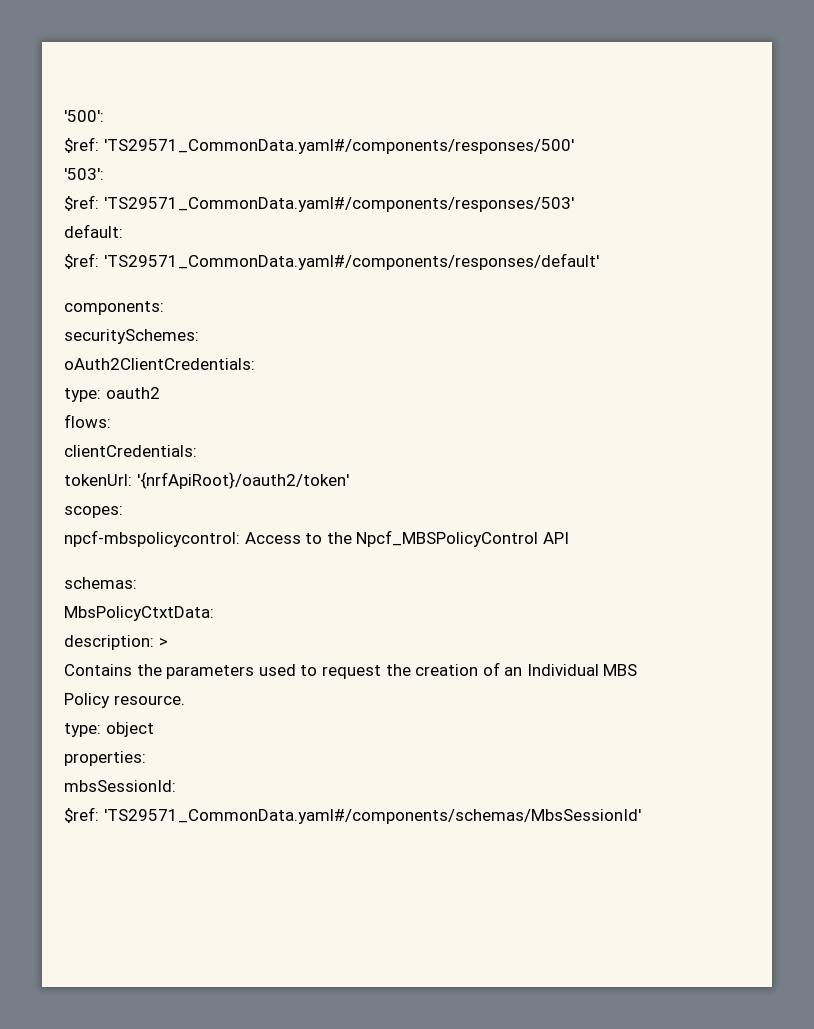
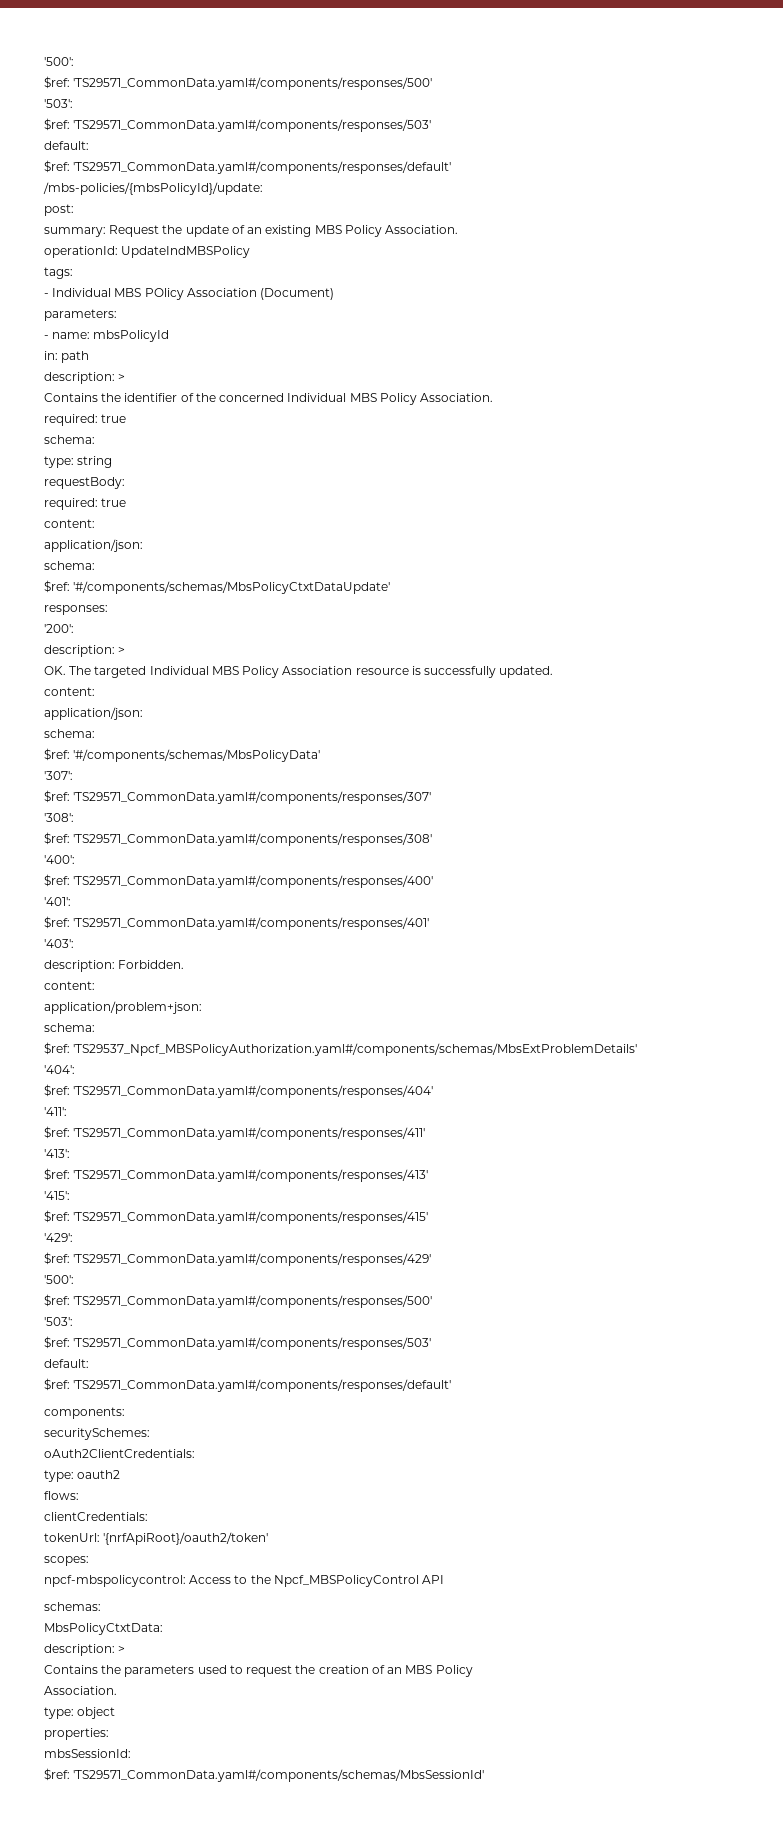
[64,110,104,122] [64,137,574,154] [64,168,104,180] [64,195,574,212] [64,224,123,238] [64,253,599,270] '500': // $ref: 'TS29571_CommonData.yaml#/components/responses/500' // '503': // $ref: 'TS29571_CommonData.yaml#/components/responses/503' // default: // $ref: 'TS29571_CommonData.yaml#/components/responses/default' -> [44,57,74,66] [44,76,433,90] [44,99,73,108] [44,118,432,132] [44,141,89,150] [44,160,452,174] [43,182,263,195] [44,204,74,216] [44,225,459,237] [44,246,251,258] [44,267,73,279] [44,288,335,300] [44,309,117,321] [44,330,170,342] [44,351,90,363] [44,372,126,384] [44,393,494,405] [44,414,127,426] [44,435,95,444] [44,456,113,468] [44,477,125,489] [44,498,127,510] [44,519,95,528] [44,539,143,552] [44,561,95,570] [44,580,391,594] [44,605,108,615] [44,624,74,633] [44,645,126,657] [44,666,554,678] [44,687,95,696] [44,707,143,720] [44,729,95,738] [44,748,321,762] [44,771,73,780] [44,790,432,804] [44,813,74,822] [44,832,433,846] [44,855,75,864] [44,874,434,888] [44,897,71,906] [44,916,430,930] [44,939,74,948] [44,960,185,972] [44,981,95,990] [44,1001,202,1014] [44,1023,95,1032] [44,1042,638,1056] [44,1065,75,1074] [44,1084,434,1098] [44,1107,67,1116] [44,1126,426,1140] [44,1149,70,1158] [44,1168,429,1182] [44,1191,70,1200] [44,1210,429,1224] [44,1233,73,1242] [44,1252,432,1266] [44,1275,74,1284] [44,1294,433,1308] [44,1317,73,1326] [44,1336,432,1350] [44,1359,89,1368] [44,1378,452,1392] '500': // $ref: 'TS29571_CommonData.yaml#/components/responses/500' // '503': // $ref: 'TS29571_CommonData.yaml#/components/responses/503' // default: // $ref: 'TS29571_CommonData.yaml#/components/responses/default' // /mbs-policies/{mbsPolicyId}/update: // post: // summary: Request the update of an existing MBS Policy Association. // operationId: UpdateIndMBSPolicy // tags: // - Individual MBS POlicy Association (Document) // parameters: // - name: mbsPolicyId // in: path // description: > // Contains the identifier of the concerned Individual MBS Policy Association. // required: true // schema: // type: string // requestBody: // required: true // content: // application/json: // schema: // $ref: '#/components/schemas/MbsPolicyCtxtDataUpdate' // responses: // '200': // description: > // OK. The targeted Individual MBS Policy Association resource is successfully updated. // content: // application/json: // schema: // $ref: '#/components/schemas/MbsPolicyData' // '307': // $ref: 'TS29571_CommonData.yaml#/components/responses/307' // '308': // $ref: 'TS29571_CommonData.yaml#/components/responses/308' // '400': // $ref: 'TS29571_CommonData.yaml#/components/responses/400' // '401': // $ref: 'TS29571_CommonData.yaml#/components/responses/401' // '403': // description: Forbidden. // content: // application/problem+json: // schema: // $ref: 'TS29537_Npcf_MBSPolicyAuthorization.yaml#/components/schemas/MbsExtProblemDetails' // '404': // $ref: 'TS29571_CommonData.yaml#/components/responses/404' // '411': // $ref: 'TS29571_CommonData.yaml#/components/responses/411' // '413': // $ref: 'TS29571_CommonData.yaml#/components/responses/413' // '415': // $ref: 'TS29571_CommonData.yaml#/components/responses/415' // '429': // $ref: 'TS29571_CommonData.yaml#/components/responses/429' // '500': // $ref: 'TS29571_CommonData.yaml#/components/responses/500' // '503': // $ref: 'TS29571_CommonData.yaml#/components/responses/503' // default: // $ref: 'TS29571_CommonData.yaml#/components/responses/default'
[526,664,638,676] [64,693,185,708] Individual MBS // Policy resource. -> [405,1665,473,1677] [44,1686,117,1695] MBS Policy // Association.

